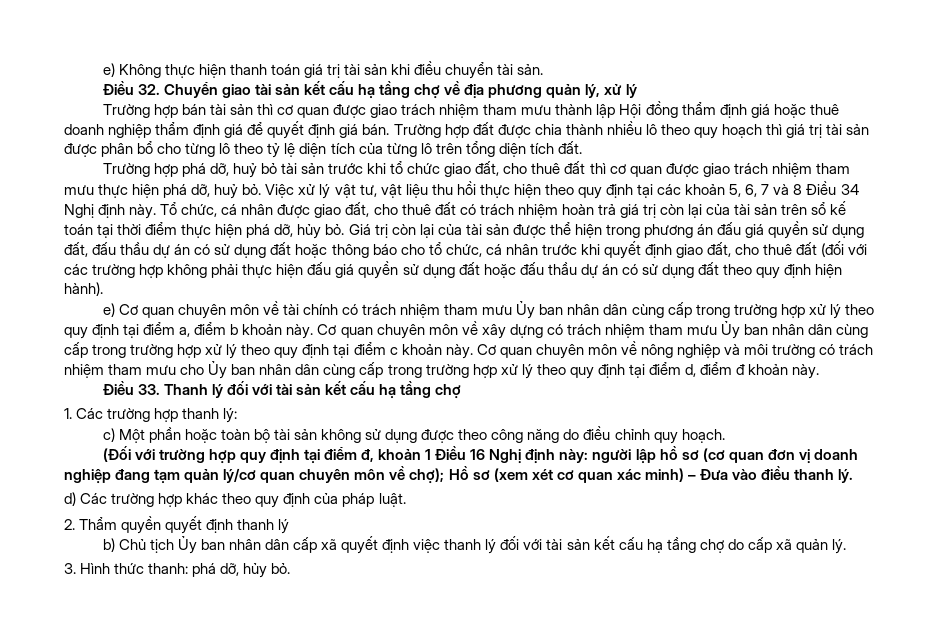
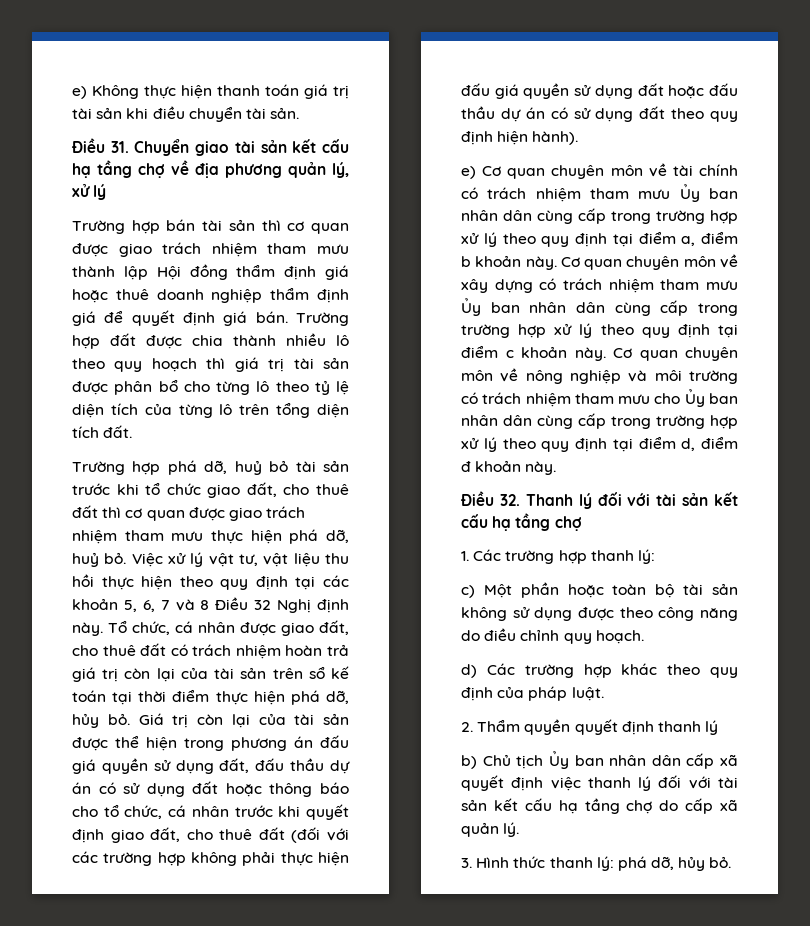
[137,84,160,95] 32. -> [110,141,129,153] 31.
[840,184,859,195] 34 -> [254,600,272,610] 32
[137,384,160,395] 33. -> [499,494,520,506] 32.
[102,446,858,464] [64,466,854,484] // (Đối với trường hợp quy định tại điểm đ, khoản 1 Điều 16 Nghị định này: người lập hồ sơ (cơ quan đơn vị doanh nghiệp đang tạm quản lý/cơ quan chuyên môn về chợ); Hồ sơ (xem xét cơ quan xác minh) – Đưa vào điều thanh lý. -> (644, 637) none
[148,563,189,574] thanh: -> [549,856,614,871] thanh lý:

